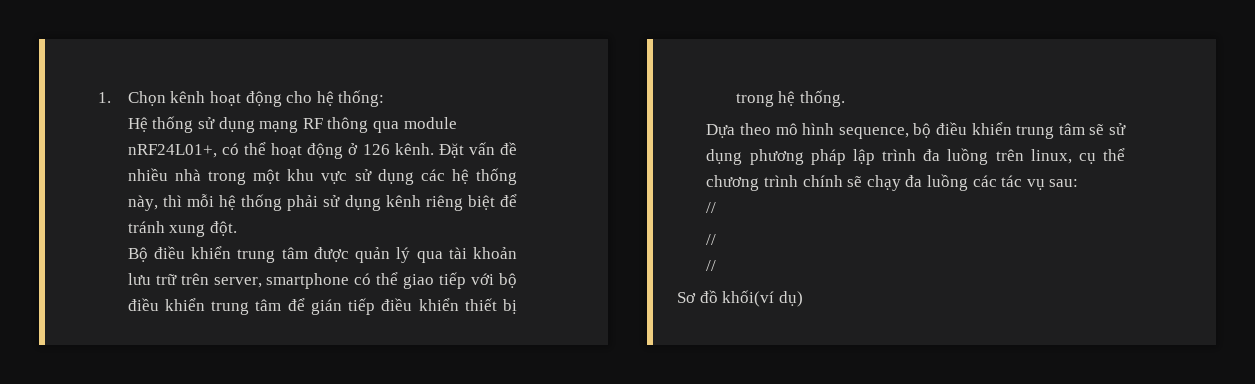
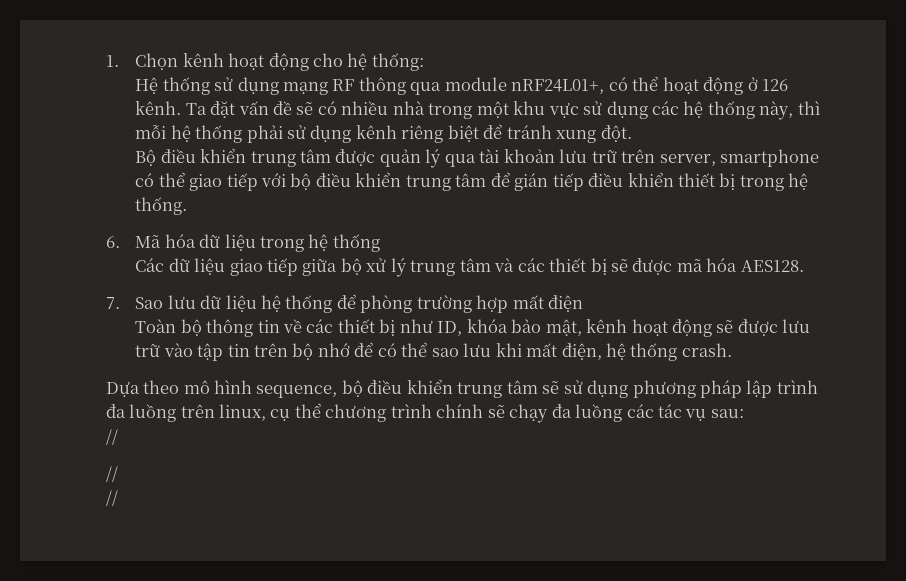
[438,142,517,158] Đặt vấn đề -> [185,101,337,118] Ta đặt vấn đề sẽ có
(845, 98) none -> [105,234,380,252] [135,258,804,277] [105,294,584,313] [135,319,811,337] [135,342,732,361] // 6. Mã hóa dữ liệu trong hệ thống // Các dữ liệu giao tiếp giữa bộ xử lý trung tâm và các thiết bị sẽ được mã hóa AES128. // 7. Sao lưu dữ liệu hệ thống để phòng trường hợp mất điện // Toàn bộ thông tin về các thiết bị như ID, khóa bảo mật, kênh hoạt động sẽ được lưu trữ vào tập tin trên bộ nhớ để có thể sao lưu khi mất điện, hệ thống crash.
[677,290,803,307] // Sơ đồ khối(ví dụ) -> (118, 498) none

